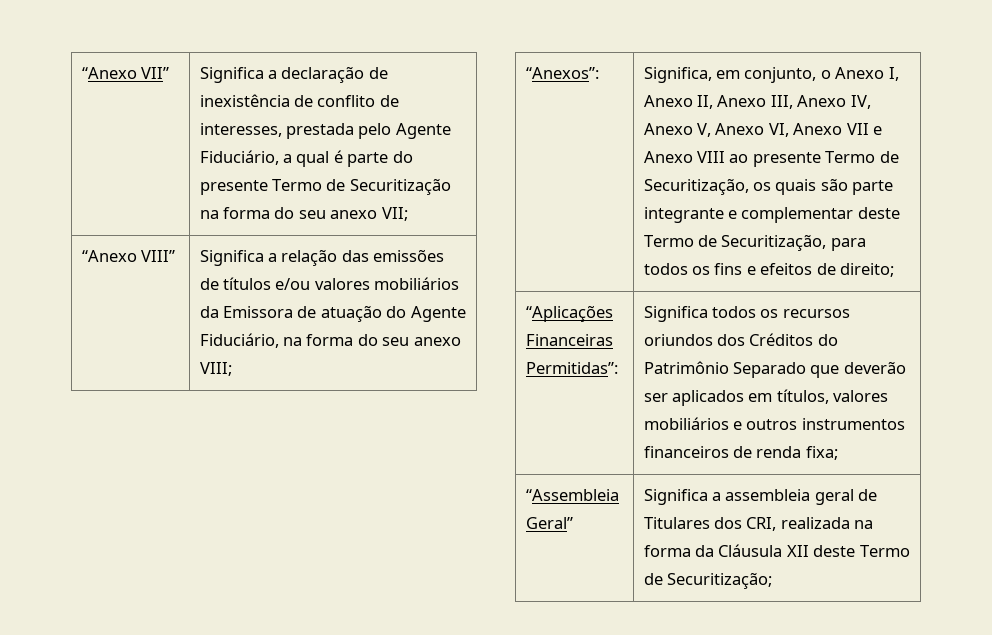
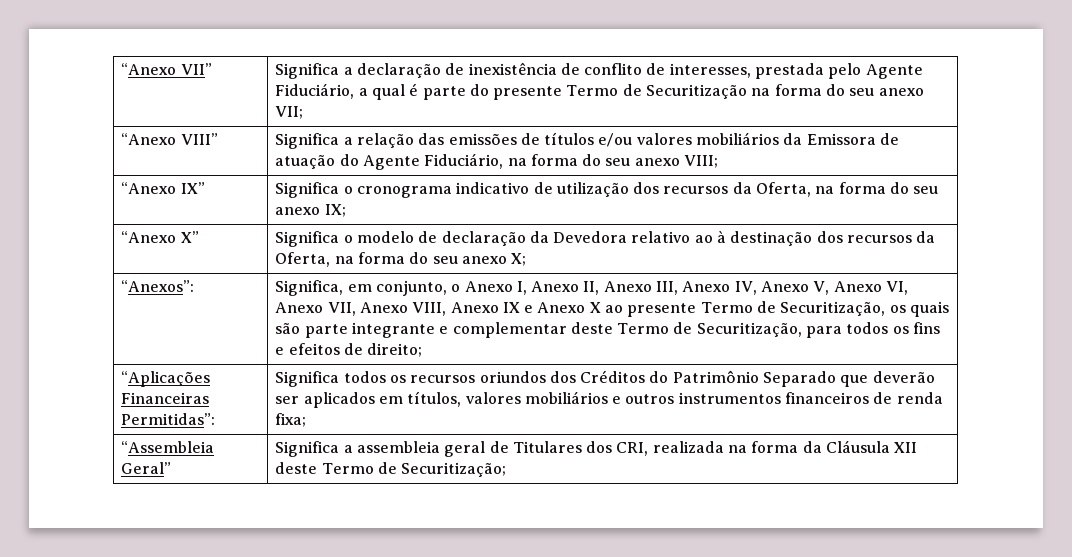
(232, 369) none -> [121,182,205,194] [275,182,939,198] [275,204,346,217] [121,231,199,243] [275,230,936,247] [275,252,527,267] // “Anexo IX” | Significa o cronograma indicativo de utilização dos recursos da Oferta, na forma do seu anexo IX; // “Anexo X” | Significa o modelo de declaração da Devedora relativo ao à destinação dos recursos da Oferta, na forma do seu anexo X;
[846,123,869,135] VII -> [327,302,520,316] VII, Anexo VIII, Anexo IX
[696,151,725,163] VIII -> [589,302,601,313] X

